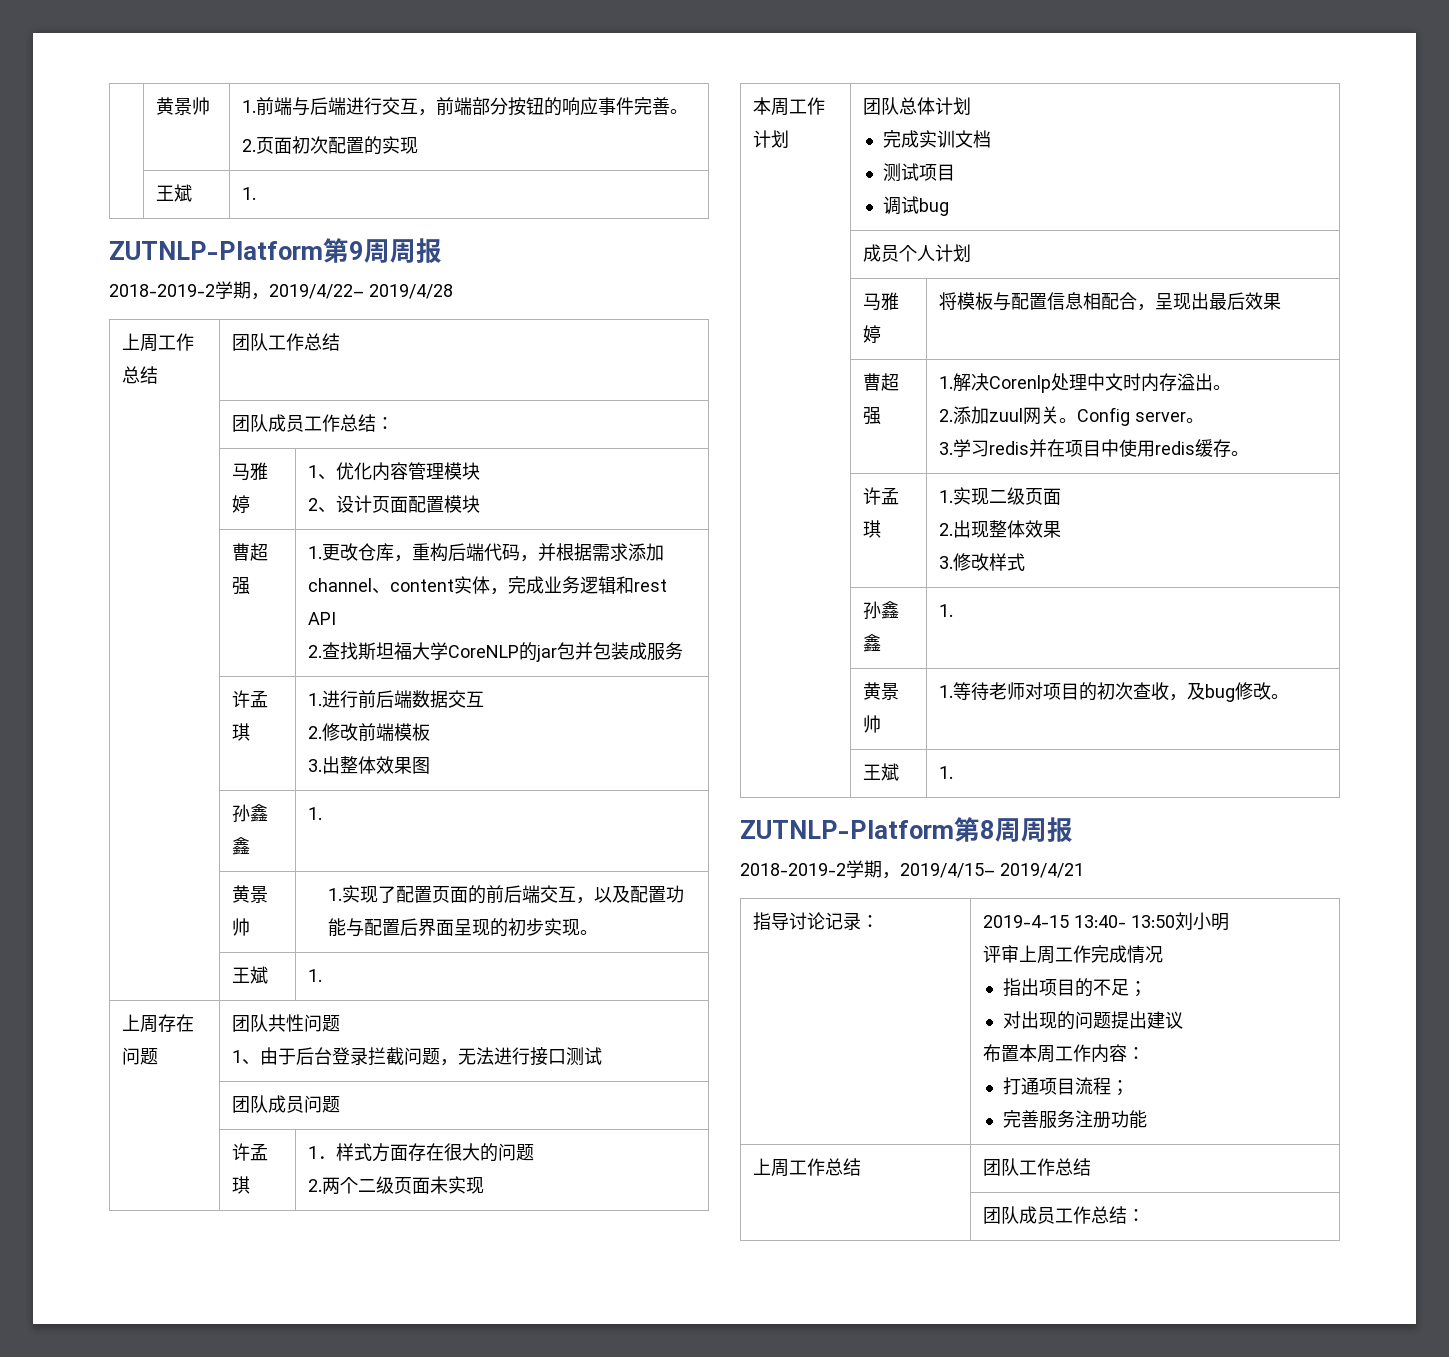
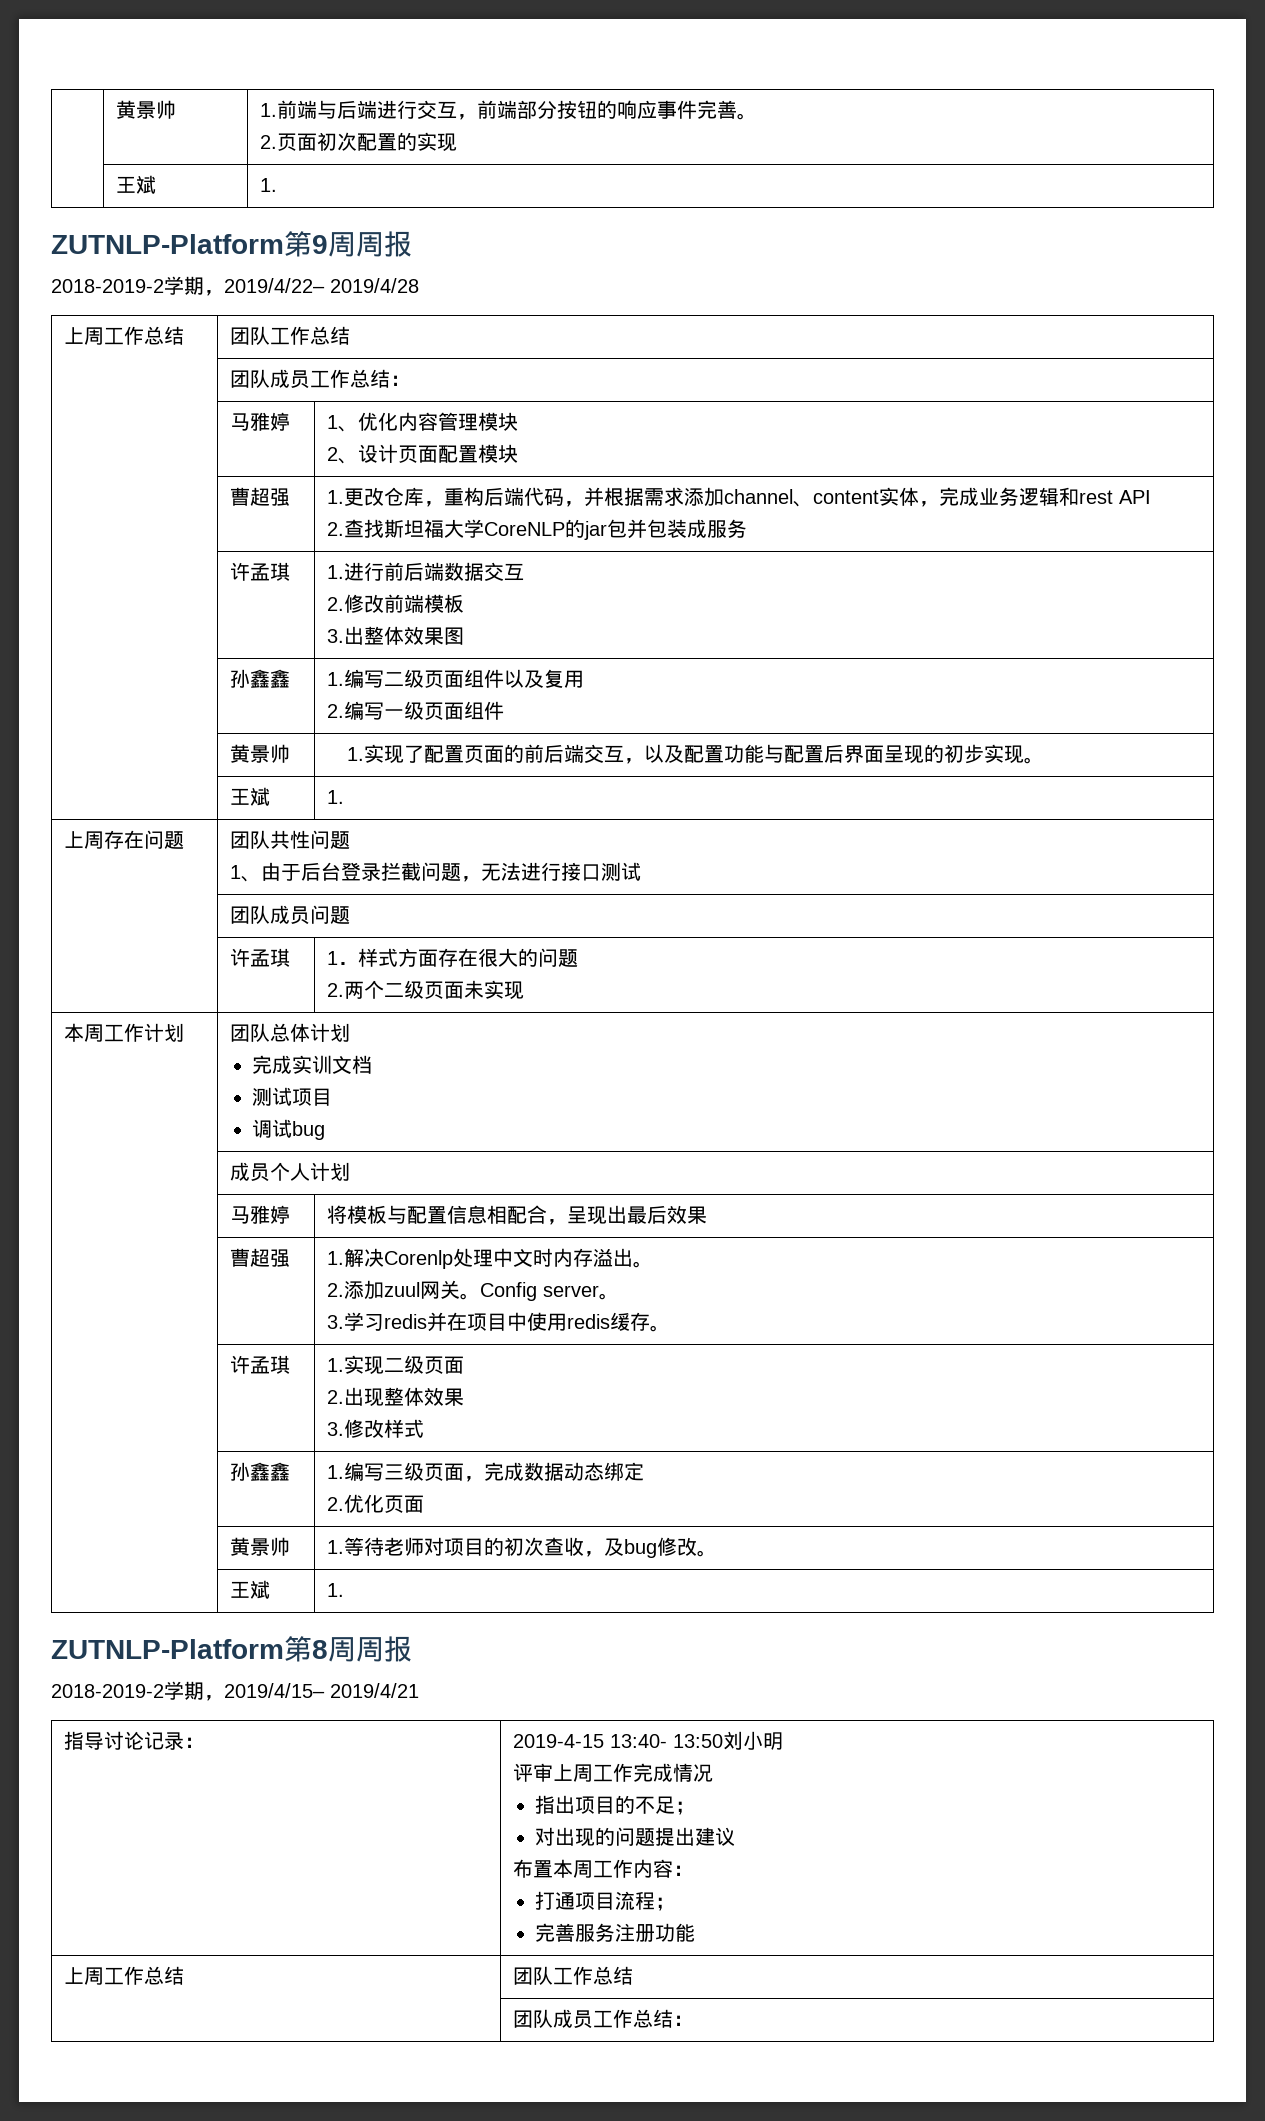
(322, 813) none -> [344,669,585,688] [327,701,505,720] 编写二级页面组件以及复用 // 2.编写一级页面组件
(953, 610) none -> [344,1462,645,1482] [327,1494,425,1513] 编写三级页面，完成数据动态绑定 // 2.优化页面

